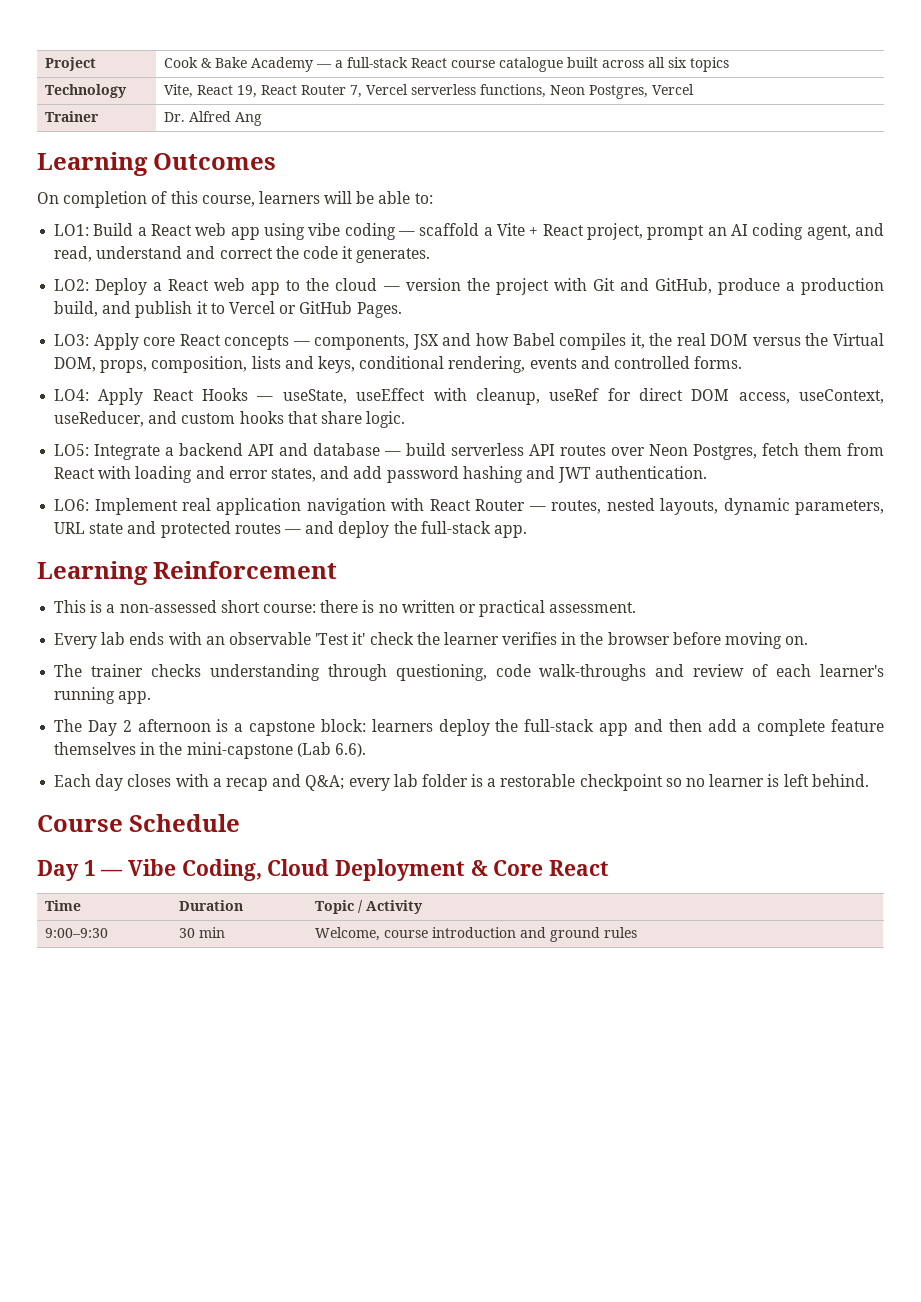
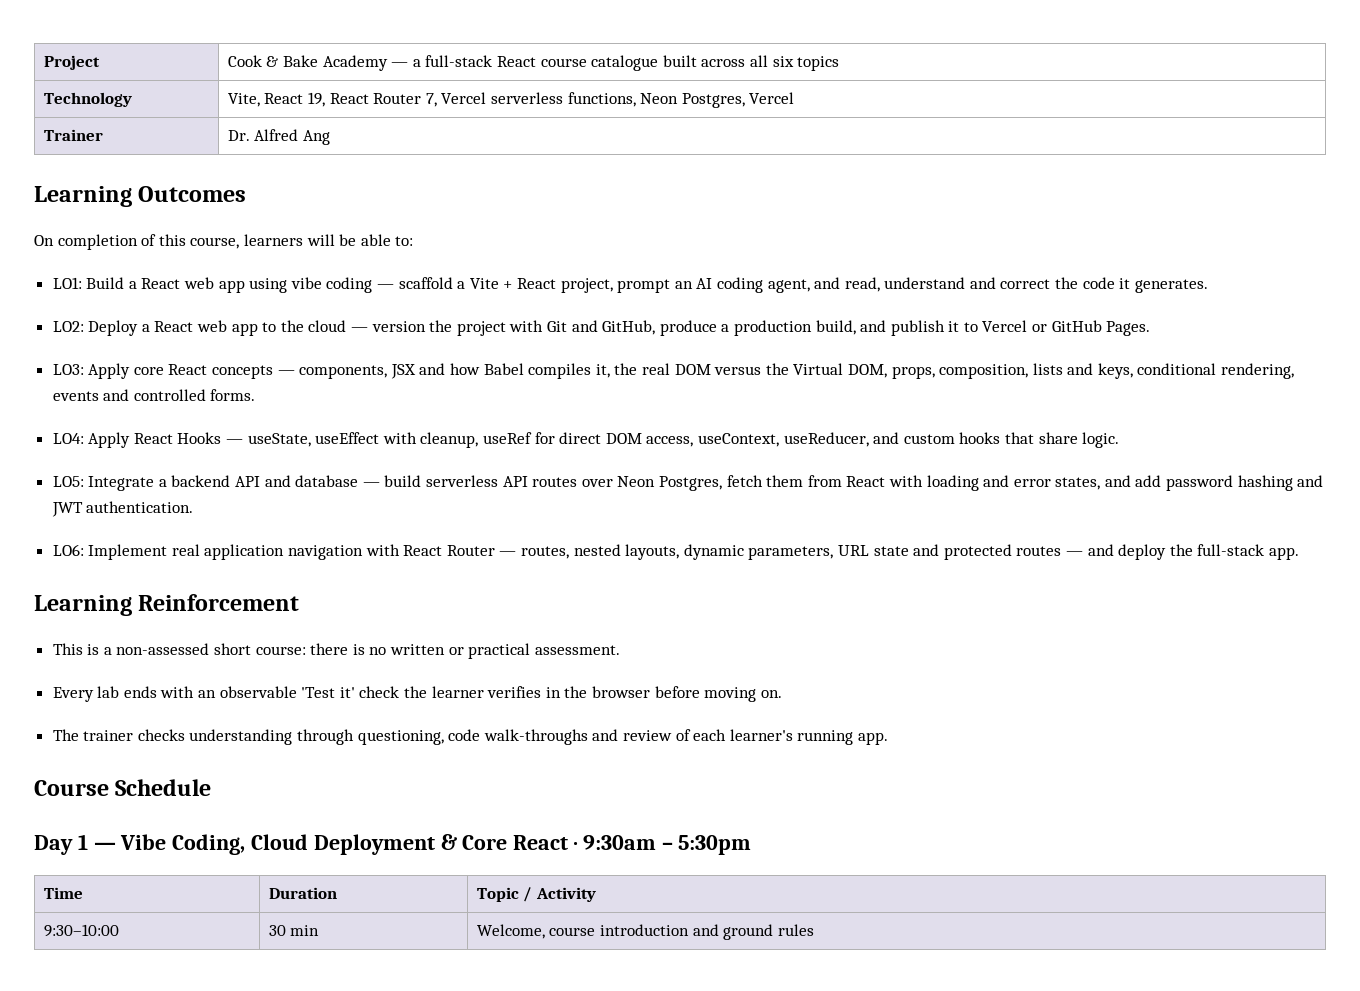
[54,719,884,736] [54,742,366,759] [54,774,869,791] // The Day 2 afternoon is a capstone block: learners deploy the full-stack app and then add a complete feature themselves in the mini-capstone (Lab 6.6). // Each day closes with a recap and Q&A; every lab folder is a restorable checkpoint so no learner is left behind. -> (888, 738) none
(610, 868) none -> [574,835,752,855] · 9:30am – 5:30pm
[45,928,109,938] 9:00–9:30 -> [43,924,119,937] 9:30–10:00

